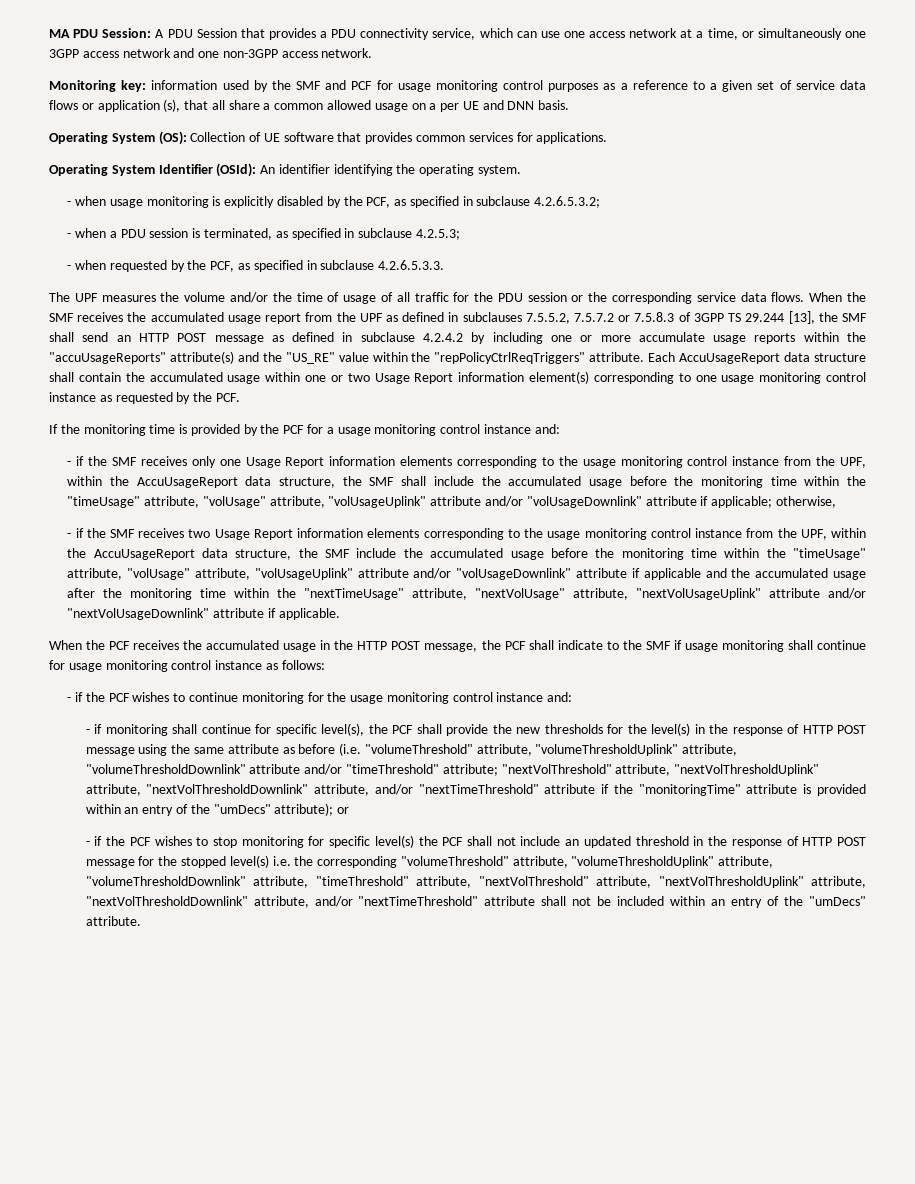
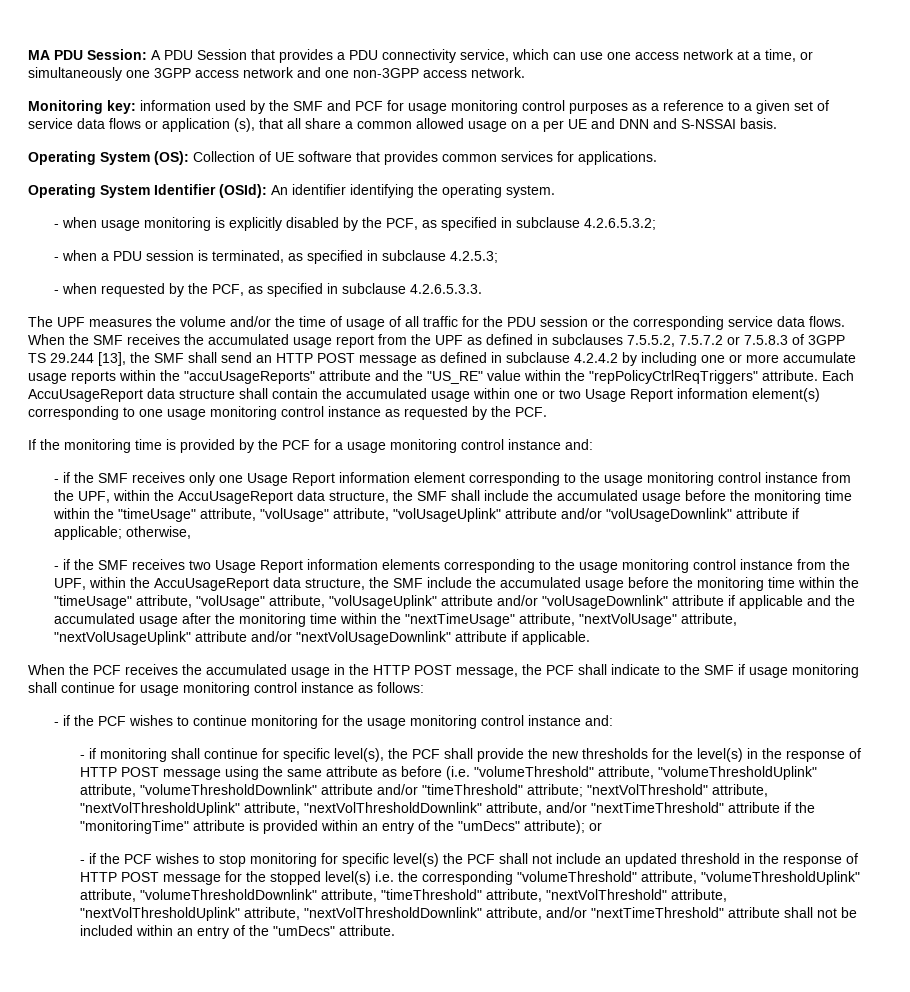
(535, 105) none -> [653,118,736,129] and S-NSSAI
[169,351,234,364] attribute(s) -> [319,370,371,381] attribute
[400,456,453,466] elements -> [413,472,465,483] element

